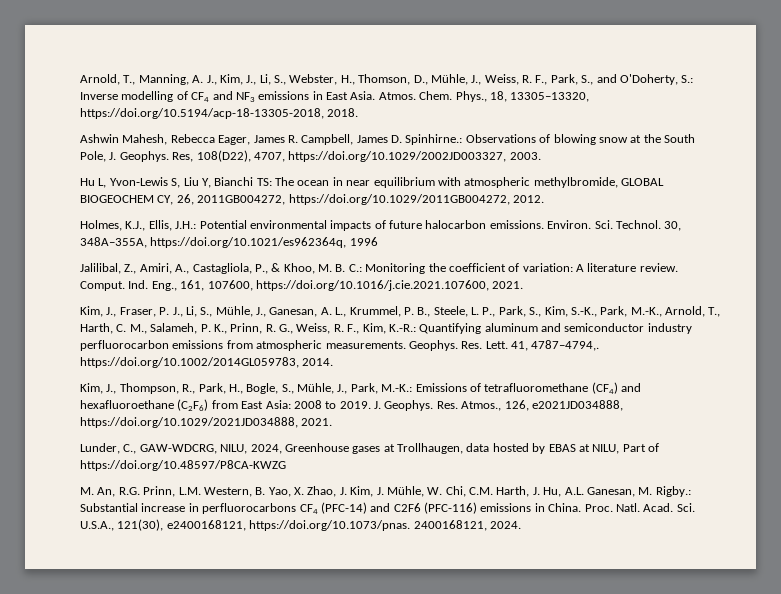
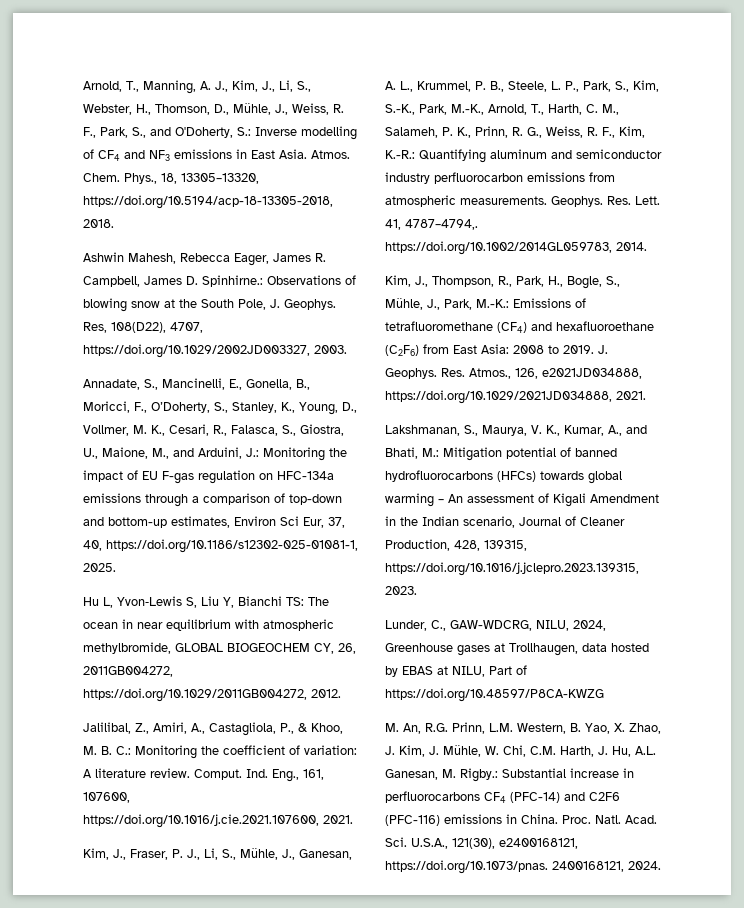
(541, 156) none -> [83,378,310,390] [83,401,357,415] [83,424,344,436] [83,447,347,461] [83,470,334,484] [83,493,342,507] [83,516,345,528] [83,539,358,553] [83,563,116,572] // Annadate, S., Mancinelli, E., Gonella, B., Moricci, F., O’Doherty, S., Stanley, K., Young, D., Vollmer, M. K., Cesari, R., Falasca, S., Giostra, U., Maione, M., and Arduini, J.: Monitoring the impact of EU F-gas regulation on HFC-134a emissions through a comparison of top-down and bottom-up estimates, Environ Sci Eur, 37, 40, https://doi.org/10.1186/s12302-025-01081-1, 2025.
[80,220,682,231] [80,237,378,248] // Holmes, K.J., Ellis, J.H.: Potential environmental impacts of future halocarbon emissions. Environ. Sci. Technol. 30, 348A–355A, https://doi.org/10.1021/es962364q, 1996 -> (341, 693) none
(333, 422) none -> [385,425,647,436] [385,447,617,461] [385,470,622,484] [385,493,659,507] [385,516,625,528] [385,539,527,551] [385,562,639,576] [385,586,417,595] // Lakshmanan, S., Maurya, V. K., Kumar, A., and Bhati, M.: Mitigation potential of banned hydrofluorocarbons (HFCs) towards global warming – An assessment of Kigali Amendment in the Indian scenario, Journal of Cleaner Production, 428, 139315, https://doi.org/10.1016/j.jclepro.2023.139315, 2023.

